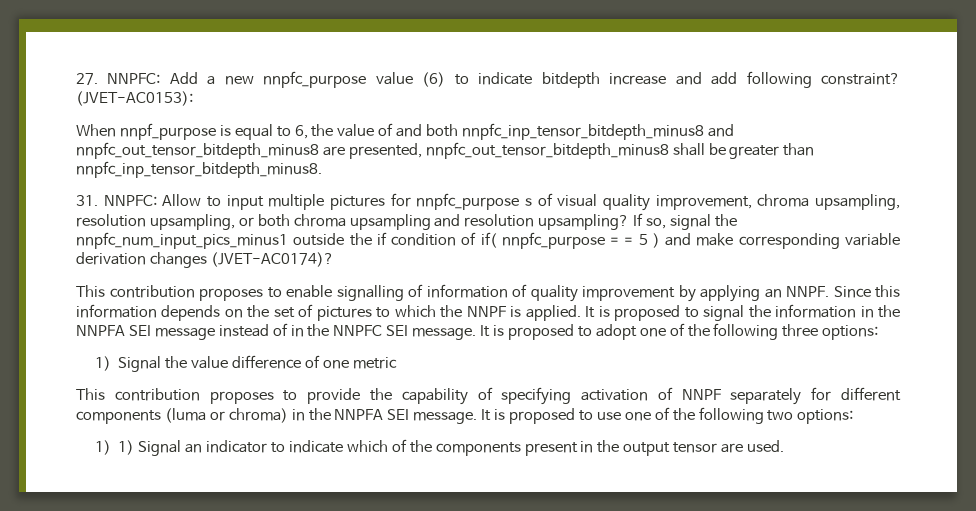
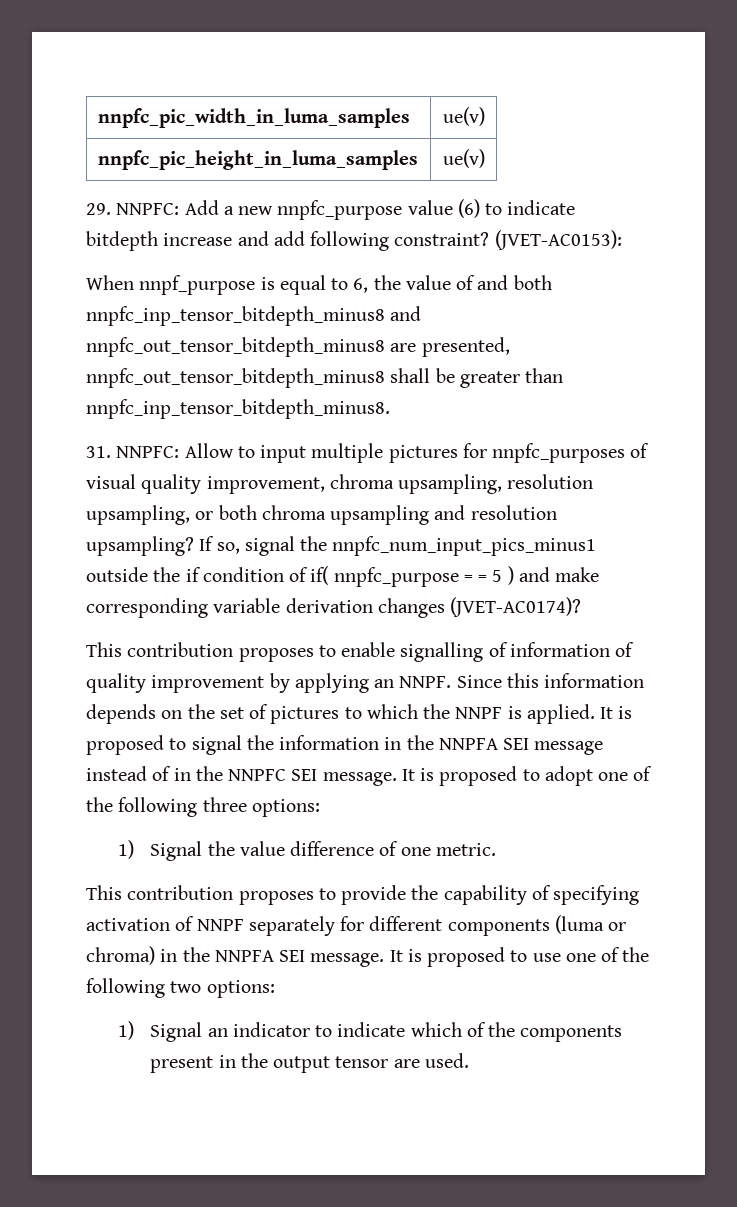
[76,73,98,85] 27. -> [97,108,410,128] [442,107,485,126] [97,150,418,170] [442,149,485,168] [86,203,111,215] nnpfc_pic_width_in_luma_samples | ue(v) // nnpfc_pic_height_in_luma_samples | ue(v) // 29.
[416,193,532,210] nnpfc_purpose s -> [492,443,626,463] nnpfc_purposes
[352,357,397,369] metric -> [435,843,496,856] metric.
[118,440,135,455] 1) -> (135, 1030) none

